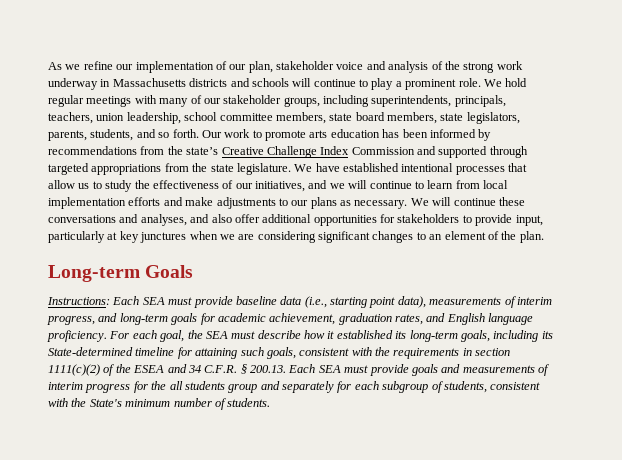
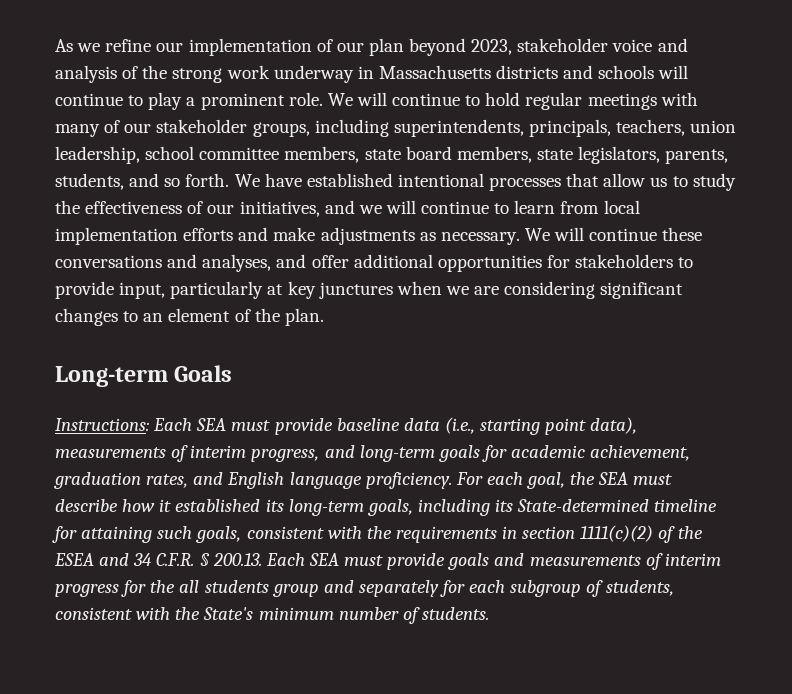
[248,61,273,73] plan, -> [368,38,513,56] plan beyond 2023,
(502, 83) none -> [356,92,481,106] will continue to
[201,129,492,141] [48,146,528,158] [48,163,291,175] Our work to promote arts education has been informed by recommendations from the state’s Creative Challenge Index Commission and supported through targeted appropriations from the state legislature. -> (230, 180) none
[278,197,337,209] to our plans -> (415, 236) none
[211,214,232,223] also -> (307, 261) none

